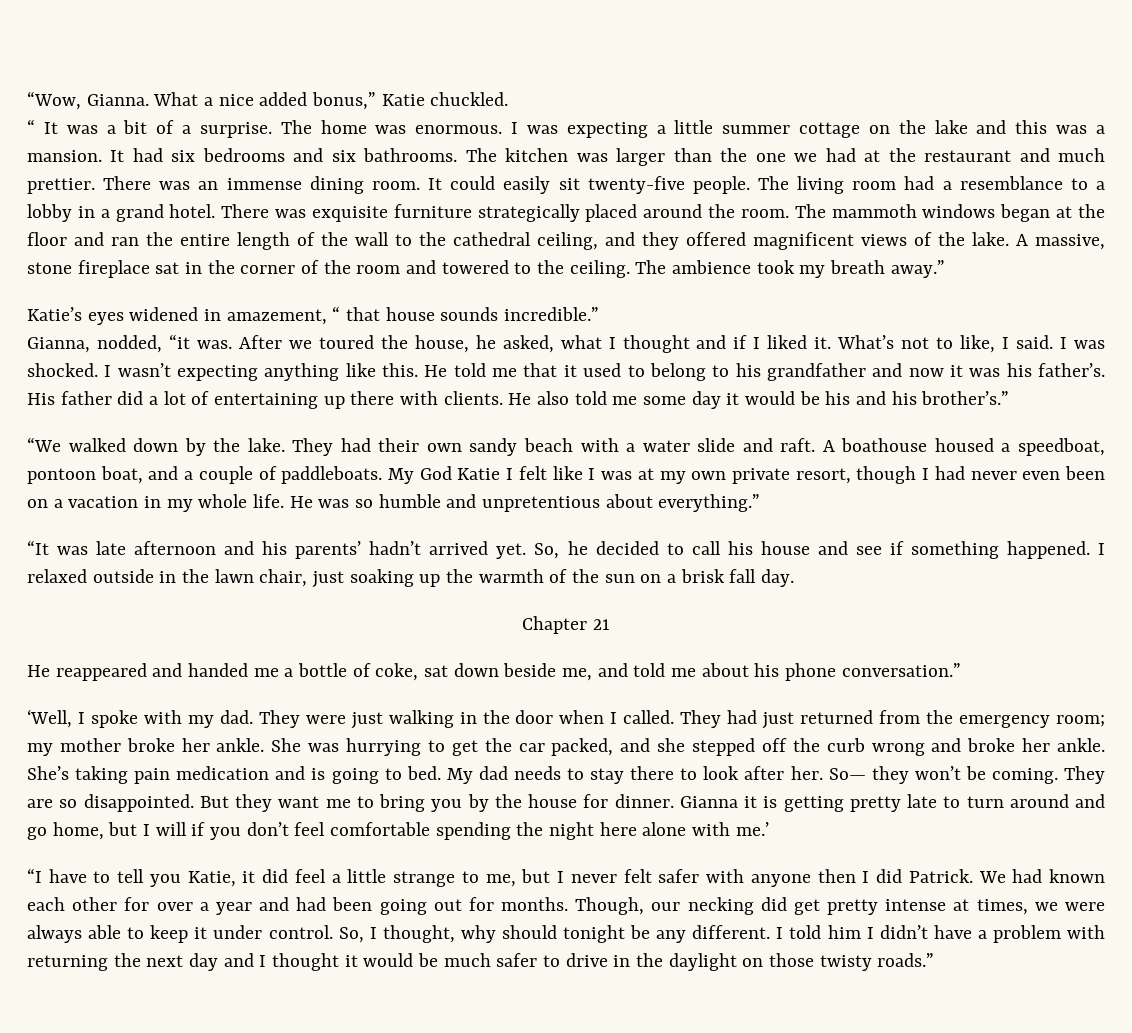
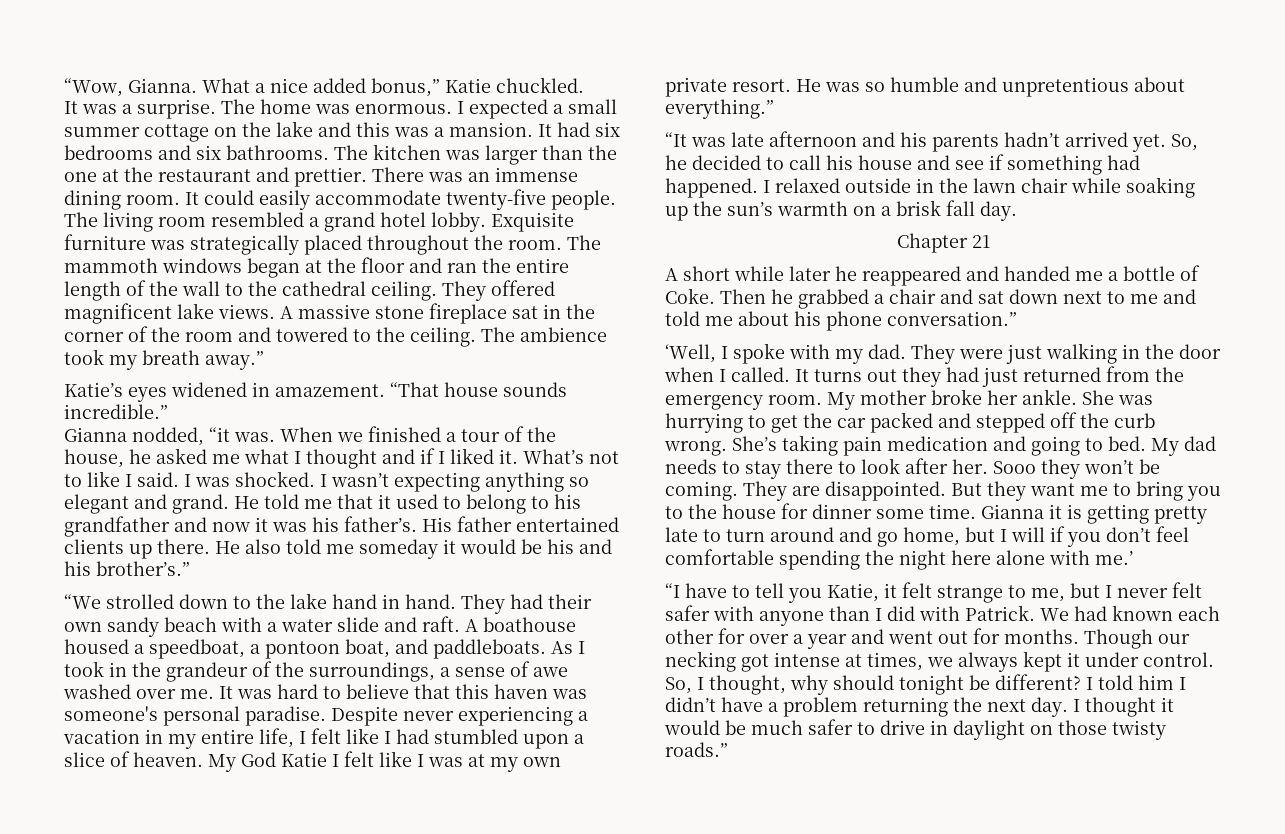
[27,119,35,134] “ -> (584, 85) none
[123,120,192,134] bit of a -> (132, 109) none
[526,120,714,138] was expecting a little -> [469,99,617,119] expected a small
[794,148,856,162] we had -> (97, 177) none
[1058,148,1105,162] much -> (289, 174) none
[558,178,580,190] sit -> [315,190,441,205] accommodate
[904,176,1105,190] [27,204,472,222] had a resemblance to a lobby in a grand hotel. There was exquisite furniture -> [211,212,574,232] [64,234,185,250] resembled a grand hotel lobby. Exquisite furniture was
[643,204,703,218] around -> [367,235,469,255] throughout
[537,232,1105,250] ceiling, and they offered magnificent views of the lake. A massive, -> [371,280,555,301] [64,303,370,324] ceiling. They offered magnificent lake views. A massive
[226,306,381,325] amazement, “ that -> [275,382,439,397] amazement. “That
[27,337,90,353] Gianna, -> [64,427,127,442] Gianna
[238,335,374,349] After we toured -> [280,426,524,442] When we finished a tour of
[502,335,554,353] asked, -> [156,448,240,464] asked me
[960,335,996,353] like, -> [87,471,120,487] like
[345,363,419,377] like this. -> [569,477,589,487] [64,494,229,514] so elegant and grand.
[117,391,503,409] did a lot of entertaining up there with clients. -> [516,517,619,532] [64,539,210,559] entertained clients up there.
[643,391,721,409] some day -> [359,539,438,559] someday
[68,438,285,456] walked down by the lake. -> [106,593,456,609] strolled down to the lake hand in hand.
(1105, 447) none -> [250,644,260,654] a
[184,466,383,484] a couple of paddleboats. -> [433,639,585,659] [64,661,568,682] [63,684,587,699] [64,706,588,726] [63,728,584,749] [64,751,203,767] paddleboats. As I took in the grandeur of the surroundings, a sense of awe washed over me. It was hard to believe that this haven was someone's personal paradise. Despite never experiencing a vacation in my entire life, I felt like I had stumbled upon a slice of heaven.
[795,466,1106,484] [27,494,285,512] resort, though I had never even been on a vacation in my whole life. -> [732,79,791,92] resort.
[295,541,362,559] parents’ -> [932,134,999,152] parents
(999, 550) none -> [1107,155,1140,170] had
[259,569,345,588] chair, just -> [1021,178,1121,193] chair while
[478,569,635,583] warmth of the sun -> [727,201,848,216] sun’s warmth
[27,665,50,677] He -> [665,266,857,281] A short while later he
[375,663,593,681] coke, sat down beside me, -> [665,288,1158,309] Coke. Then he grabbed a chair and sat down next to me
[680,710,722,728] They -> [795,367,941,387] It turns out they
[1055,715,1105,727] [27,743,53,756] room; my -> [768,392,855,410] room. My
[551,738,686,756] packed, and she -> [870,412,971,433] packed and
[871,738,1105,756] wrong and broke her ankle. -> [664,441,727,456] wrong.
[311,768,326,780] is -> (1026, 443) none
[828,768,866,780] So— -> [993,461,1036,474] Sooo
[59,799,78,808] so -> (820, 491) none
[467,794,489,812] by -> [665,506,683,519] to
[614,794,674,808] dinner. -> [812,504,976,519] dinner some time.
[262,869,387,883] did feel a little -> [902,582,932,598] felt
[817,869,856,883] then -> [829,606,870,621] than
(903, 876) none -> [919,606,960,621] with
[296,897,427,915] had been going -> [888,631,933,644] went
[575,897,645,915] Though, -> [1084,629,1153,649] Though
[760,897,879,915] did get pretty -> [741,654,769,672] got
[1064,902,1105,911] [27,925,189,943] were always able to keep -> [958,651,1062,672] always kept
[656,925,771,943] any different. -> [995,674,1081,690] different?
[1067,925,1106,939] with -> (858, 707) none
[189,953,254,971] day and -> [1031,697,1068,717] day.
[636,953,664,967] the -> (948, 727) none

